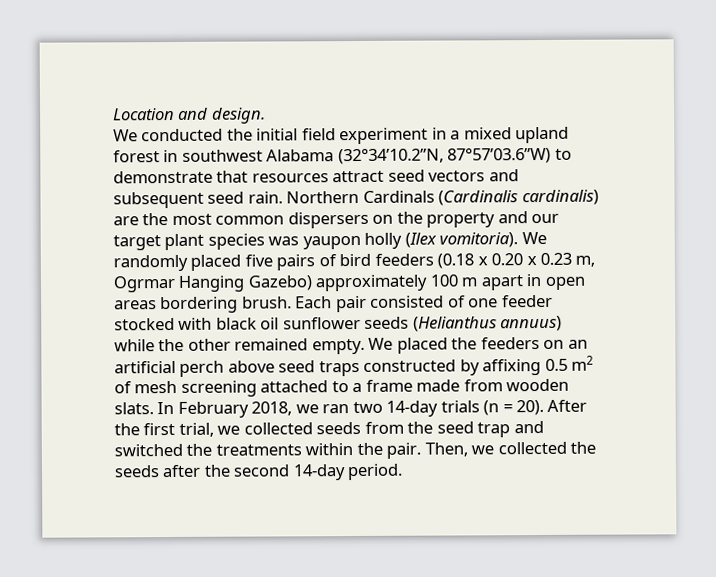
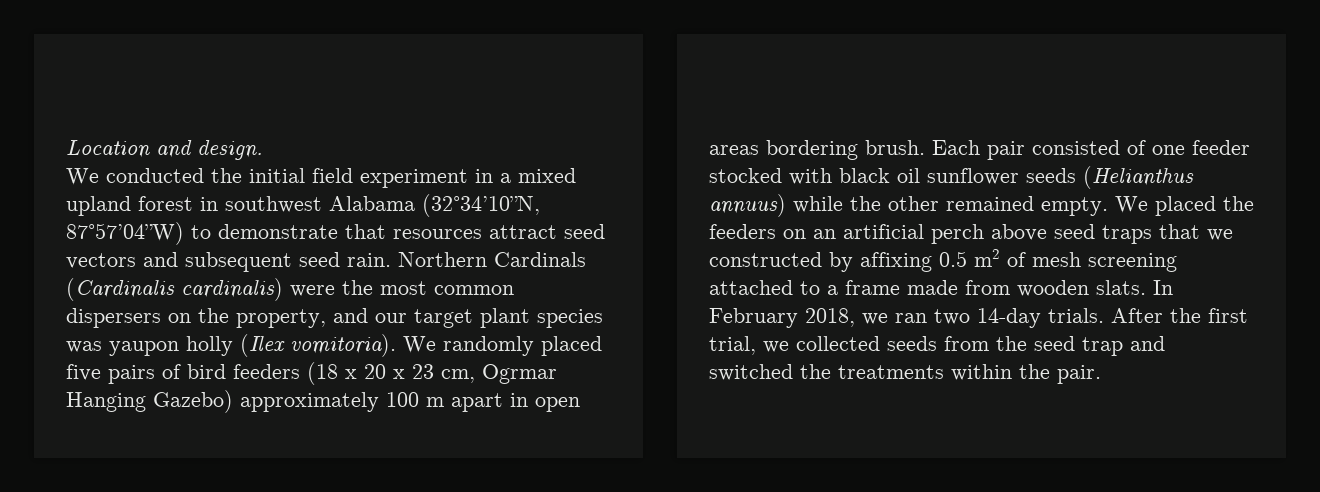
[337,146,552,165] (32°34’10.2”N, 87°57’03.6”W) -> [422,194,540,217] [66,222,184,245] (32°34’10”N, 87°57’04”W)
[113,216,139,226] are -> [290,285,335,297] were
[426,212,496,228] property -> [236,309,326,328] property,
[437,252,596,269] (0.18 x 0.20 x 0.23 m, -> [307,362,475,385] (18 x 20 x 23 cm,
(360, 368) none -> [1159,224,1233,241] that we
[440,399,545,416] trials (n = 20). -> [1048,308,1104,323] trials.
[424,441,597,457] [114,463,404,481] Then, we collected the seeds after the second 14-day period. -> (1101, 374) none

